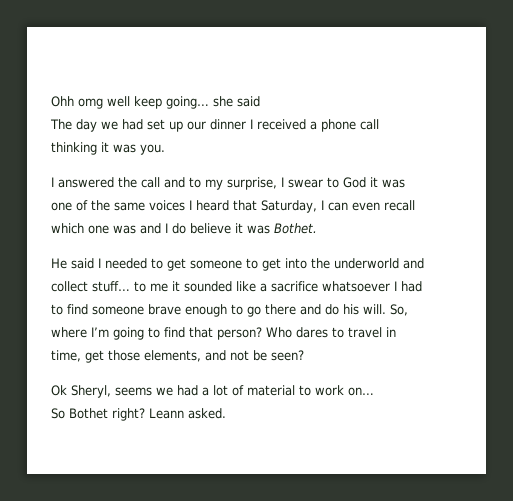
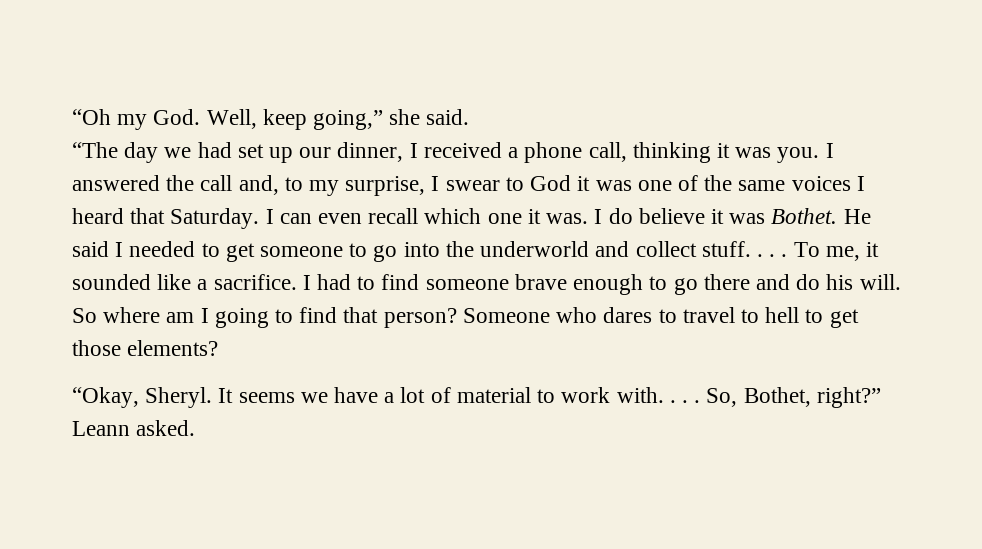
[51,96,260,109] [50,119,72,130] Ohh omg well keep going… she said // The -> [72,109,470,130] [72,142,118,158] “Oh my God. Well, keep going,” she said. // “The
[210,119,246,130] dinner -> [337,142,404,162] dinner,
[360,119,379,130] call -> [588,142,627,162] call,
(165, 149) // -> (820, 155) none
[164,177,185,188] and -> [238,175,279,195] and,
[261,200,317,213] Saturday, -> [170,208,260,229] Saturday.
[113,223,161,234] was and -> [527,209,589,224] it was.
(317, 228) // -> (838, 216) none
[262,258,281,271] get -> [373,245,398,262] go
[92,281,168,292] stuff… to me -> [701,241,860,261] stuff. . . . To me,
[271,281,390,292] sacrifice whatsoever -> [213,274,297,290] sacrifice.
[390,304,408,316] [51,327,109,338] So, where I’m -> [72,307,209,323] So where am I
[266,327,292,338] Who -> [462,307,598,323] Someone who
[386,327,396,337] [51,350,304,363] [51,385,111,398] in time, get those elements, and not be seen? // Ok Sheryl, -> [740,307,859,328] [72,340,219,356] [72,387,234,408] to hell to get those elements? // “Okay, Sheryl. It
[177,385,198,396] had -> [334,387,379,403] have
[348,387,374,396] [51,408,145,421] on… // So Bothet right? -> [616,387,881,408] with. . . . So, Bothet, right?”

